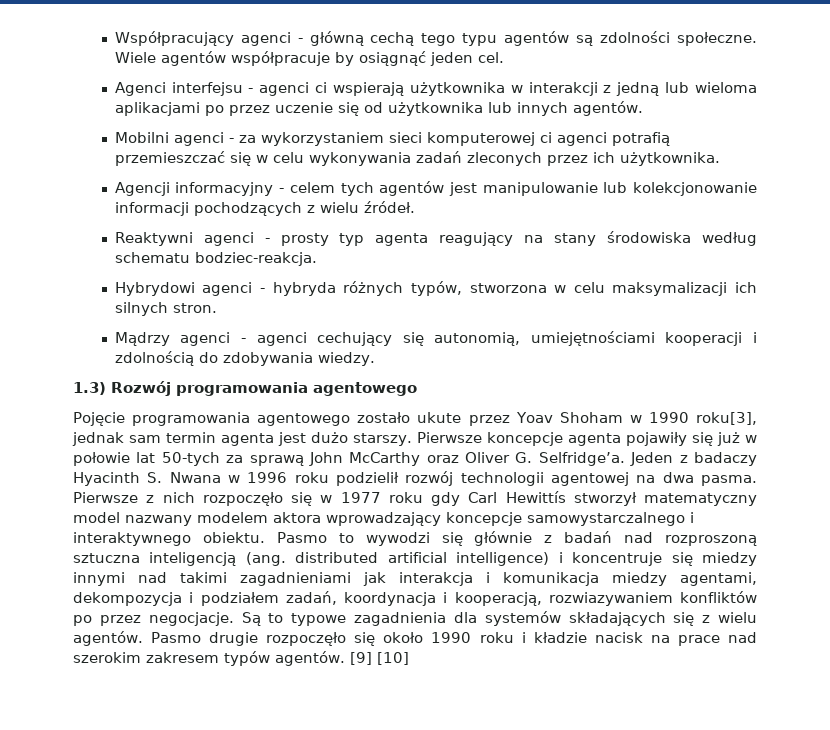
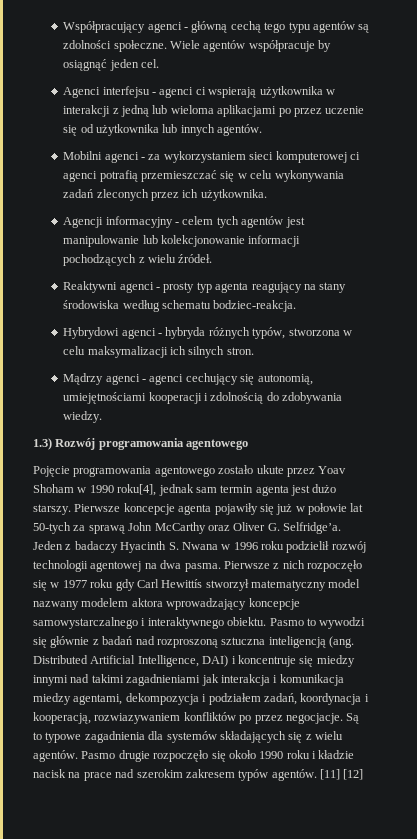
[696,412,757,425] roku[3], -> [117,484,157,496] roku[4],
[295,552,550,566] distributed artificial intelligence) -> [33,655,229,667] Distributed Artificial Intelligence, DAI)
[349,652,409,665] [9] [10] -> [320,769,364,780] [11] [12]

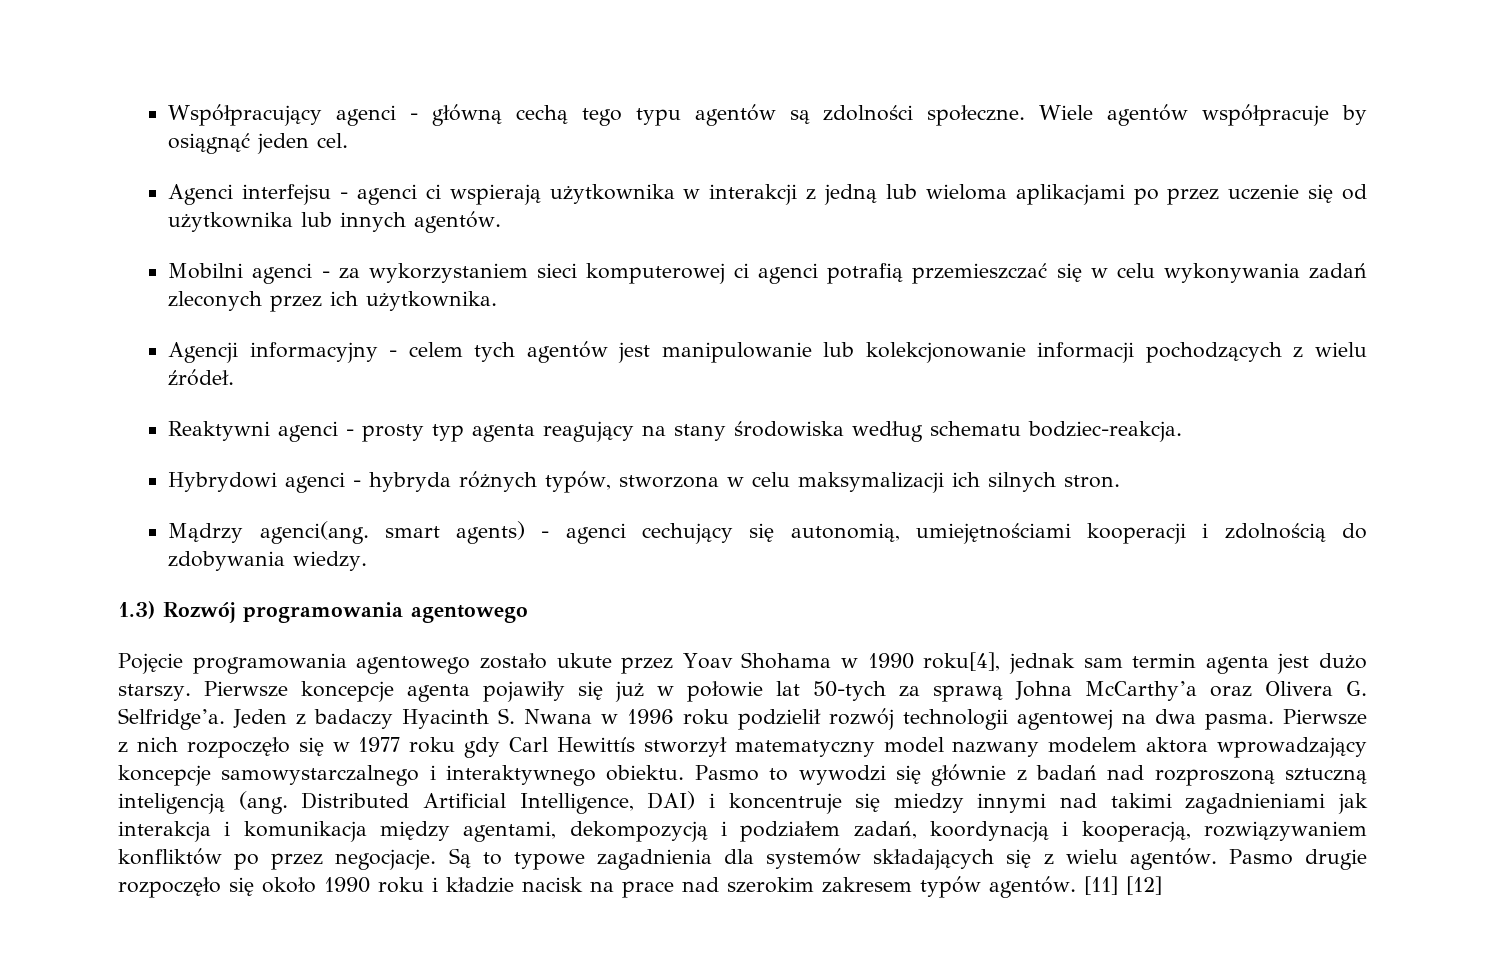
[105,374,140,385] agenci -> [259,521,526,544] agenci(ang. smart agents)
[33,484,74,493] Shoham -> [741,652,832,669] Shohama
[128,522,266,534] John McCarthy oraz Oliver -> [1014,681,1333,701] Johna McCarthy’a oraz Olivera
[221,637,266,645] sztuczna -> [1285,768,1367,784] sztuczną
[33,693,199,705] miedzy agentami, dekompozycja -> [380,821,708,842] między agentami, dekompozycją
[300,693,362,705] koordynacja -> [930,821,1049,842] koordynacją
[94,713,181,724] rozwiazywaniem -> [1204,821,1368,841] rozwiązywaniem

